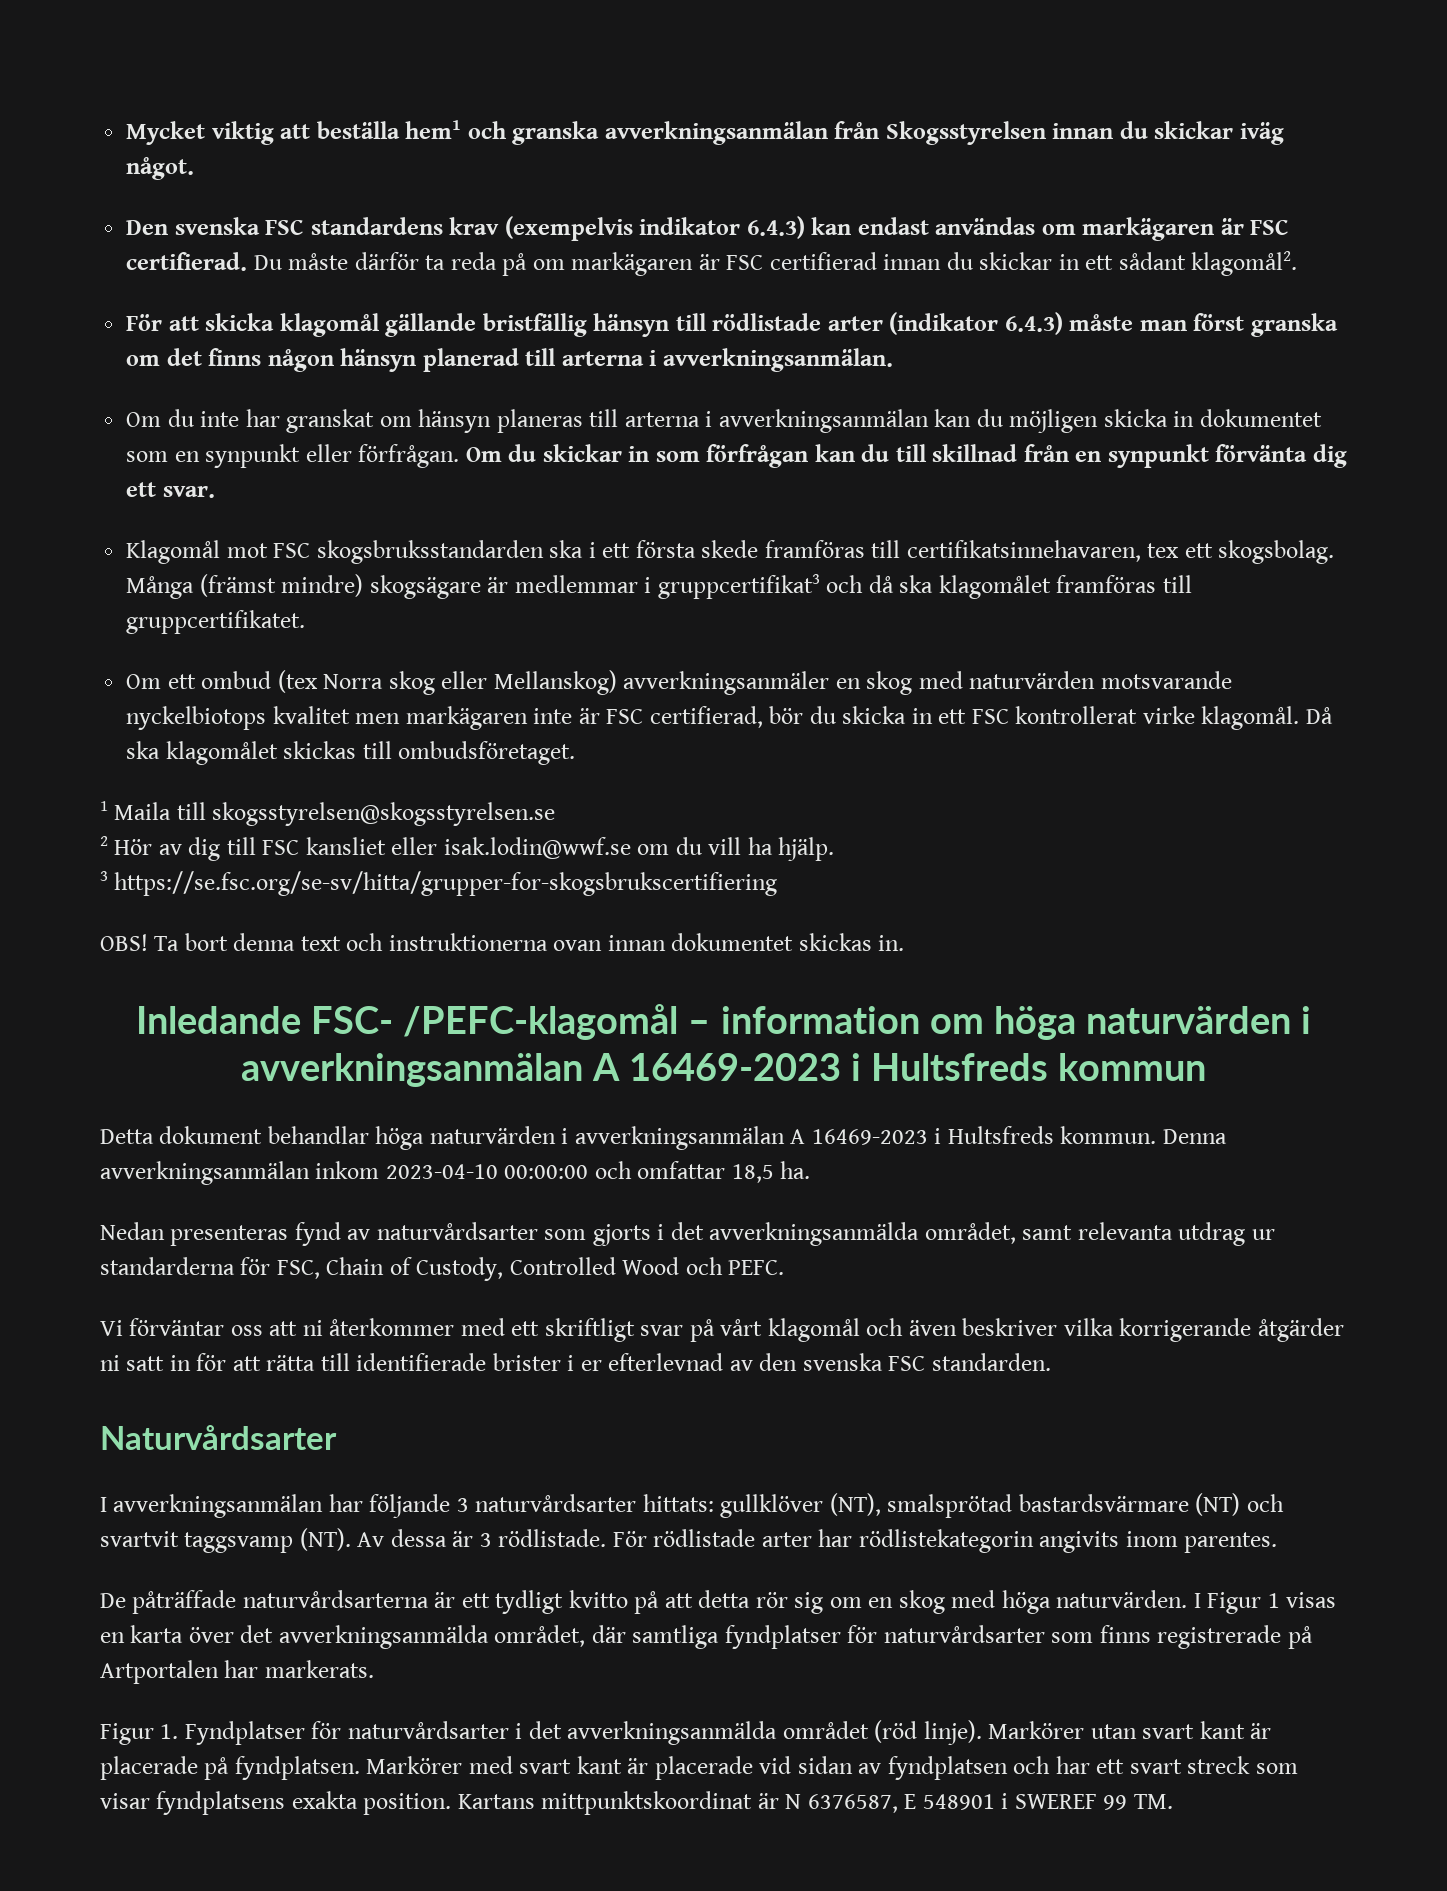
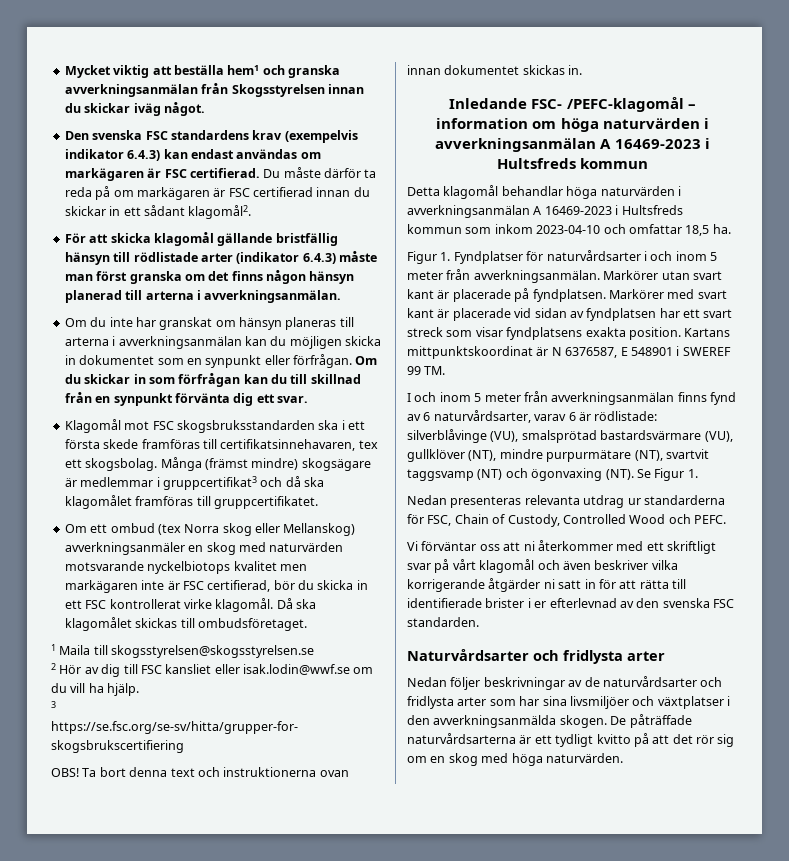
[159,1126,263,1144] dokument -> [443,185,499,199] klagomål
[1060,1126,1227,1144] [100,1161,310,1185] kommun. Denna avverkningsanmälan -> [407,224,492,234] kommun som
[504,1165,589,1179] 00:00:00 -> (601, 229) none
[100,1222,1073,1246] Nedan presenteras fynd av naturvårdsarter som gjorts i det avverkningsanmälda området, samt -> [407,250,717,264] [407,269,722,283] [407,288,727,302] [407,308,733,321] [407,327,731,340] [407,346,731,359] [407,366,446,375] [407,391,736,405] [407,410,658,423] [407,429,733,443] [407,449,709,462] [407,468,698,481] [407,495,522,508] Figur 1. Fyndplatser för naturvårdsarter i och inom 5 meter från avverkningsanmälan. Markörer utan svart kant är placerade på fyndplatsen. Markörer med svart kant är placerade vid sidan av fyndplatsen har ett svart streck som visar fyndplatsens exakta position. Kartans mittpunktskoordinat är N 6376587, E 548901 i SWEREF 99 TM. // I och inom 5 meter från avverkningsanmälan finns fynd av 6 naturvårdsarter, varav 6 är rödlistade: silverblåvinge (VU), smalsprötad bastardsvärmare (VU), gullklöver (NT), mindre purpurmätare (NT), svartvit taggsvamp (NT) och ögonvaxing (NT). Se Figur 1. // Nedan presenteras
[100,1493,1284,1518] [100,1528,1278,1553] // I avverkningsanmälan har följande 3 naturvårdsarter hittats: gullklöver (NT), smalsprötad bastardsvärmare (NT) och svartvit taggsvamp (NT). Av dessa är 3 rödlistade. För rödlistade arter har rödlistekategorin angivits inom parentes. // -> [533,650,665,664] [407,676,723,690] [407,696,730,709] [407,715,607,728] och fridlysta arter // Nedan följer beskrivningar av de naturvårdsarter och fridlysta arter som har sina livsmiljöer och växtplatser i den avverkningsanmälda skogen.
[698,1590,751,1608] detta -> [672,734,693,744] det
[1193,1592,1337,1614] [100,1625,1313,1649] [100,1660,374,1684] [100,1720,1272,1745] [100,1756,1298,1780] [100,1791,1173,1815] I Figur 1 visas en karta över det avverkningsanmälda området, där samtliga fyndplatser för naturvårdsarter som finns registrerade på Artportalen har markerats. // Figur 1. Fyndplatser för naturvårdsarter i det avverkningsanmälda området (röd linje). Markörer utan svart kant är placerade på fyndplatsen. Markörer med svart kant är placerade vid sidan av fyndplatsen och har ett svart streck som visar fyndplatsens exakta position. Kartans mittpunktskoordinat är N 6376587, E 548901 i SWEREF 99 TM. -> (623, 758) none

